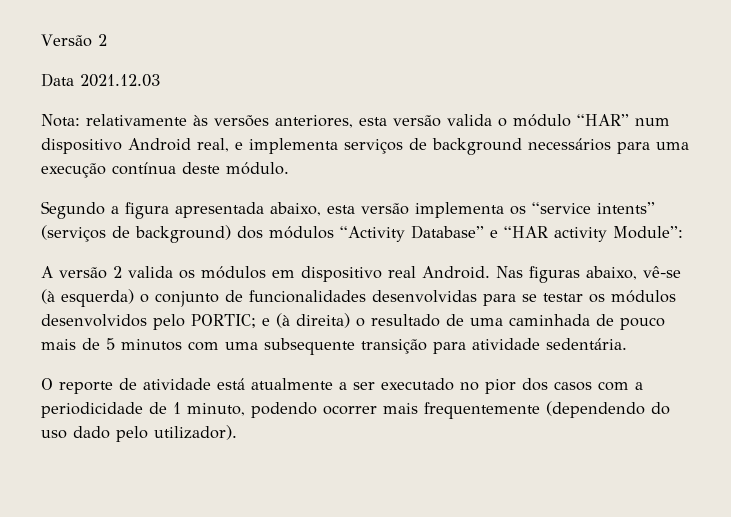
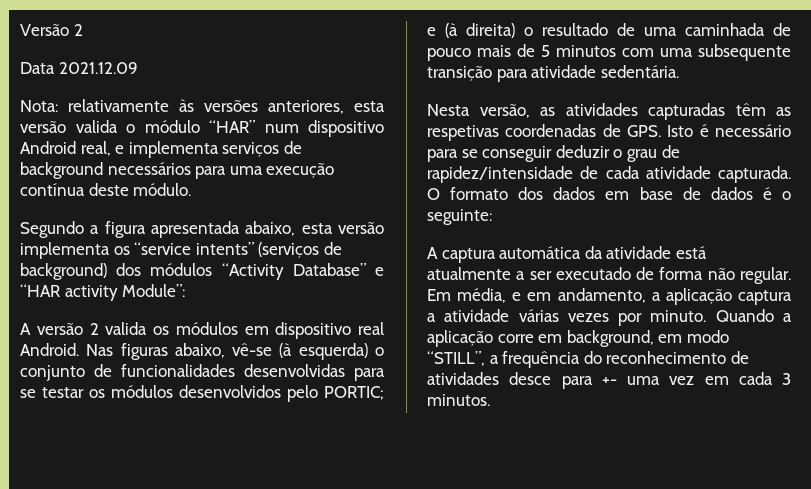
[80,74,160,87] 2021.12.03 -> [58,62,138,74] 2021.12.09
[41,378,137,394] O reporte de -> [427,103,791,120] [427,124,791,141] [427,145,680,162] [427,166,791,183] [427,187,791,200] [427,209,492,225] [427,246,603,263] Nesta versão, as atividades capturadas têm as respetivas coordenadas de GPS. Isto é necessário para se conseguir deduzir o grau de rapidez/intensidade de cada atividade capturada. O formato dos dados em base de dados é o seguinte: // A captura automática da
[460,378,643,394] [41,401,670,419] [41,425,237,442] no pior dos casos com a periodicidade de 1 minuto, podendo ocorrer mais frequentemente (dependendo do uso dado pelo utilizador). -> [636,267,791,284] [427,288,792,305] [427,309,792,326] [427,330,729,347] [427,351,749,368] [427,372,791,389] [427,394,490,406] de forma não regular. Em média, e em andamento, a aplicação captura a atividade várias vezes por minuto. Quando a aplicação corre em background, em modo “STILL”, a frequência do reconhecimento de atividades desce para +- uma vez em cada 3 minutos.

